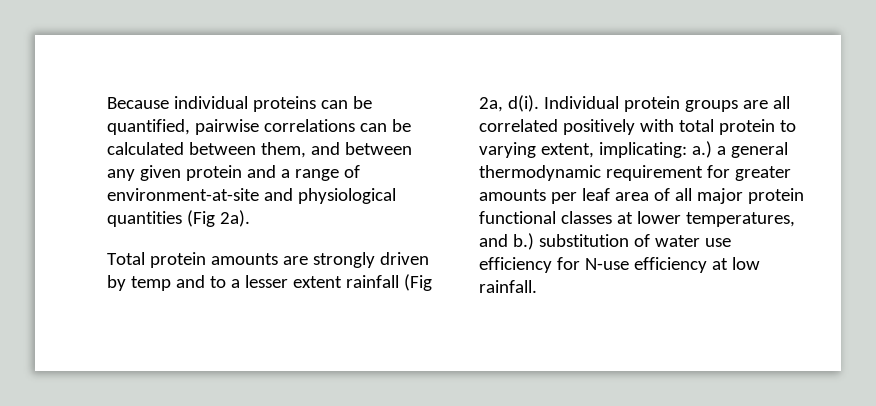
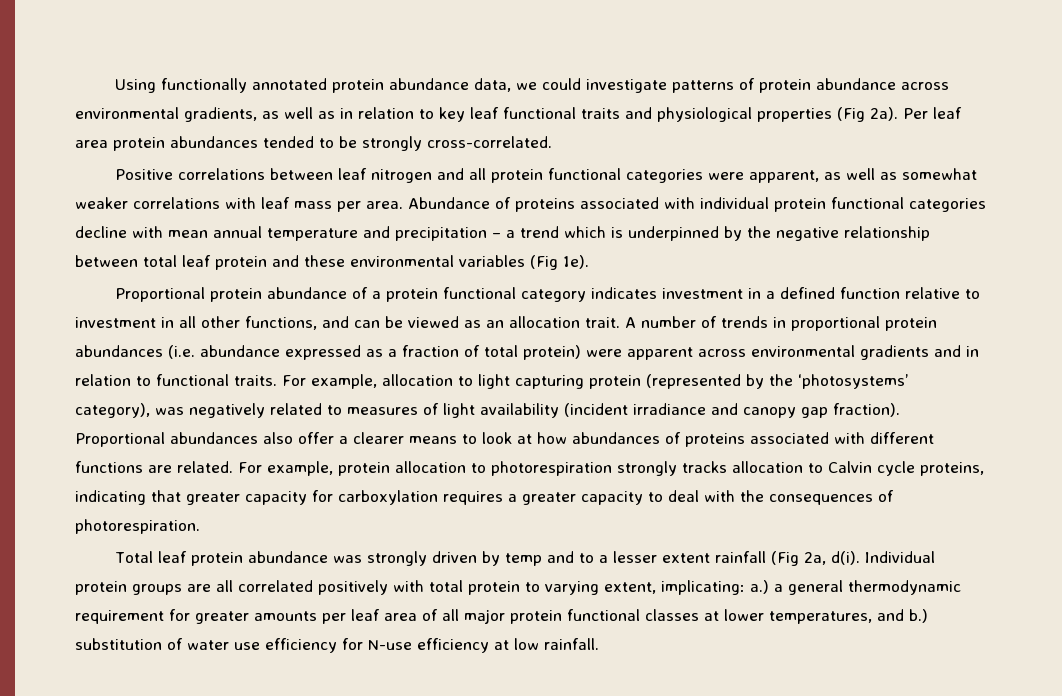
[107,96,372,112] [107,119,411,135] [107,142,412,158] [107,165,360,181] [107,188,396,204] [107,210,250,227] [107,252,308,268] Because individual proteins can be quantified, pairwise correlations can be calculated between them, and between any given protein and a range of environment-at-site and physiological quantities (Fig 2a). // Total protein amounts are -> [115,78,950,93] [75,107,962,122] [75,136,552,151] [115,168,978,183] [75,197,986,212] [75,226,930,241] [75,255,589,270] [115,287,981,302] [75,316,937,331] [75,345,979,360] [75,374,908,389] [75,403,900,418] [75,432,934,447] [75,461,984,476] [75,490,894,505] [75,519,200,534] [115,551,363,566] Using functionally annotated protein abundance data, we could investigate patterns of protein abundance across environmental gradients, as well as in relation to key leaf functional traits and physiological properties (Fig 2a). Per leaf area protein abundances tended to be strongly cross-correlated. // Positive correlations between leaf nitrogen and all protein functional categories were apparent, as well as somewhat weaker correlations with leaf mass per area. Abundance of proteins associated with individual protein functional categories decline with mean annual temperature and precipitation – a trend which is underpinned by the negative relationship between total leaf protein and these environmental variables (Fig 1e). // Proportional protein abundance of a protein functional category indicates investment in a defined function relative to investment in all other functions, and can be viewed as an allocation trait. A number of trends in proportional protein abundances (i.e. abundance expressed as a fraction of total protein) were apparent across environmental gradients and in relation to functional traits. For example, allocation to light capturing protein (represented by the ‘photosystems’ category), was negatively related to measures of light availability (incident irradiance and canopy gap fraction). Proportional abundances also offer a clearer means to look at how abundances of proteins associated with different functions are related. For example, protein allocation to photorespiration strongly tracks allocation to Calvin cycle proteins, indicating that greater capacity for carboxylation requires a greater capacity to deal with the consequences of photorespiration. // Total leaf protein abundance was

